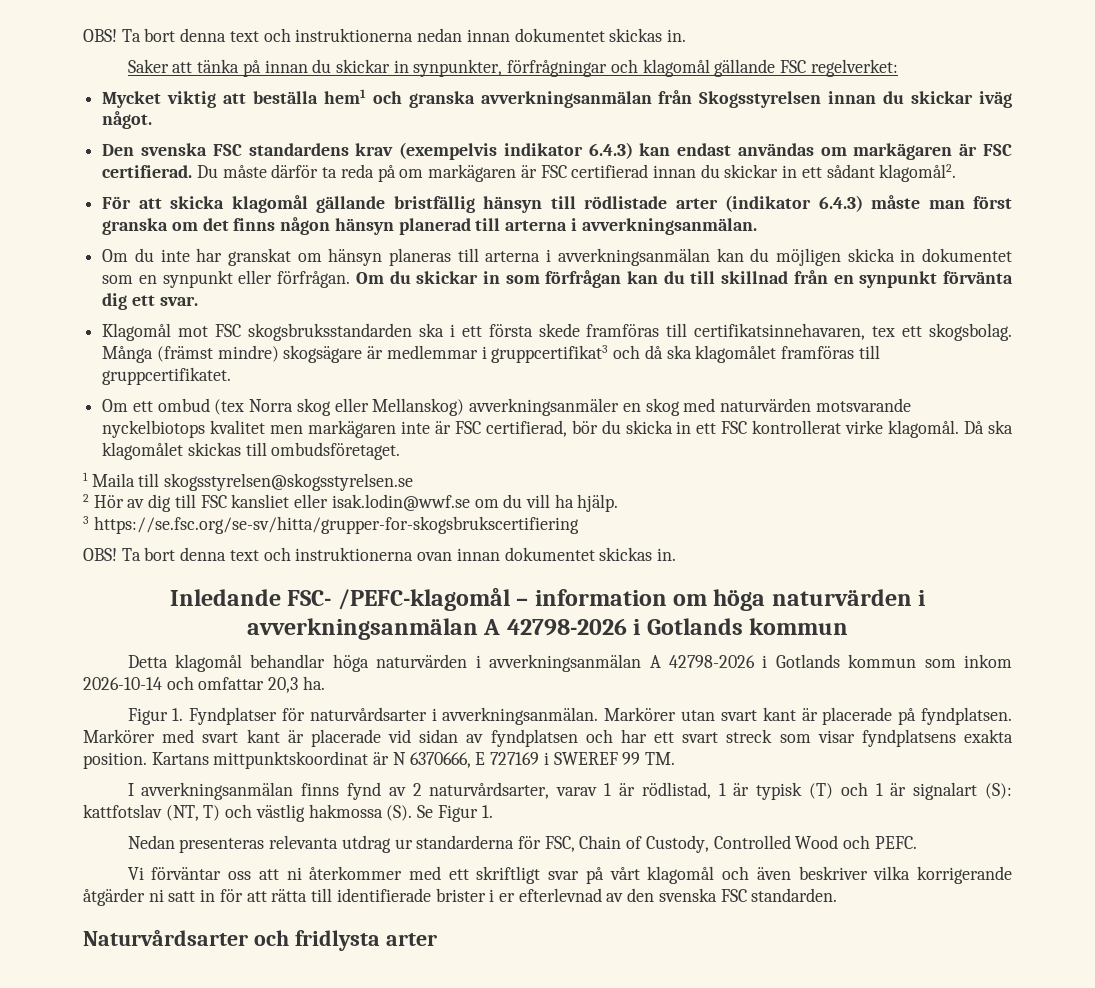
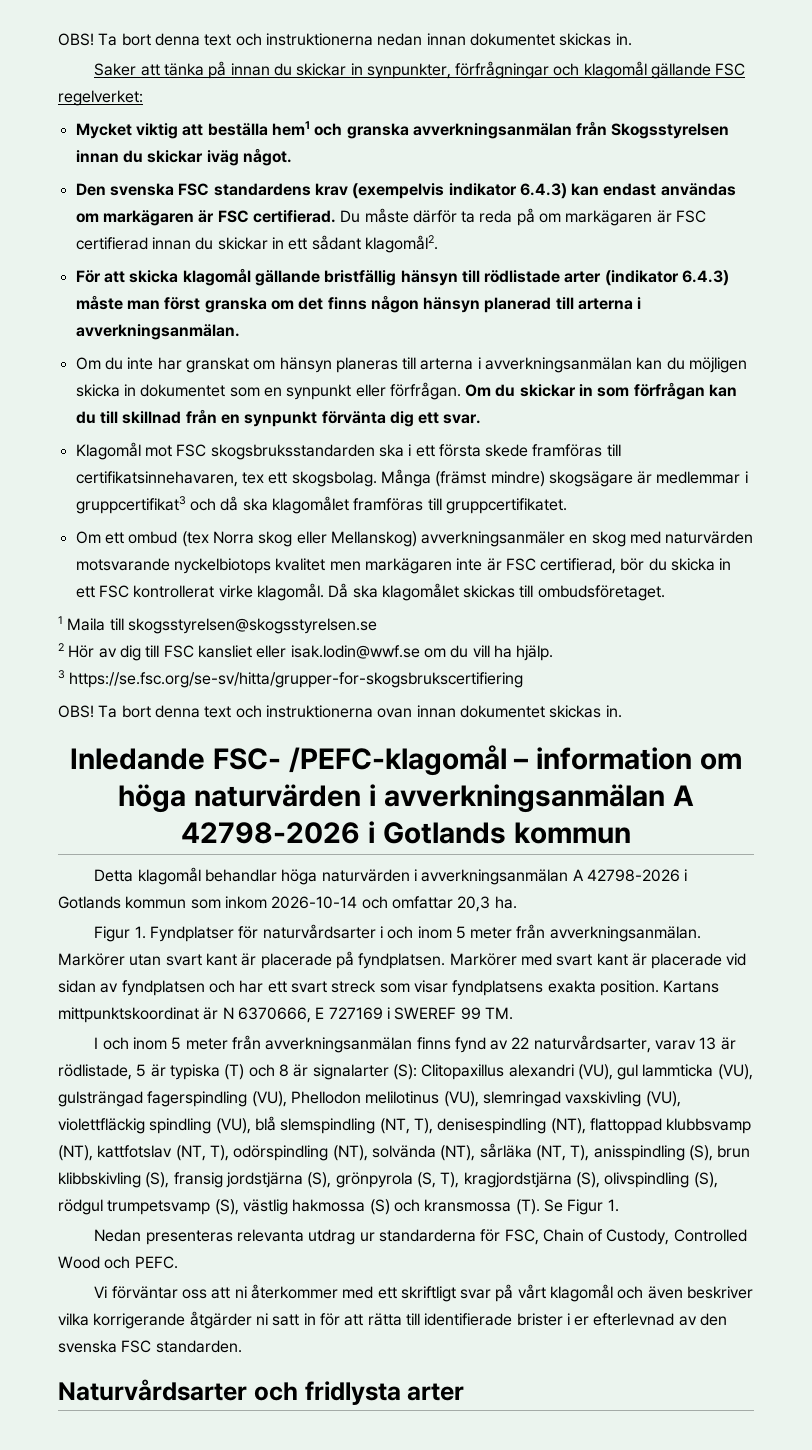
(437, 714) none -> [387,924,546,939] och inom 5 meter från
(134, 789) none -> [102,1035,261,1050] och inom 5 meter från
[412,783,422,796] 2 -> [511,1037,530,1049] 22
[604,782,1013,800] [83,804,413,822] 1 är rödlistad, 1 är typisk (T) och 1 är signalart (S): kattfotslav (NT, T) och västlig hakmossa (S). -> [699,1037,736,1050] [58,1064,753,1080] [58,1091,681,1107] [58,1116,752,1134] [58,1143,751,1161] [58,1172,718,1188] [58,1199,540,1215] 13 är rödlistade, 5 är typiska (T) och 8 är signalarter (S): Clitopaxillus alexandri (VU), gul lammticka (VU), gulsträngad fagerspindling (VU), Phellodon melilotinus (VU), slemringad vaxskivling (VU), violettfläckig spindling (VU), blå slemspindling (NT, T), denisespindling (NT), flattoppad klubbsvamp (NT), kattfotslav (NT, T), odörspindling (NT), solvända (NT), sårläka (NT, T), anisspindling (S), brun klibbskivling (S), fransig jordstjärna (S), grönpyrola (S, T), kragjordstjärna (S), olivspindling (S), rödgul trumpetsvamp (S), västlig hakmossa (S) och kransmossa (T).

